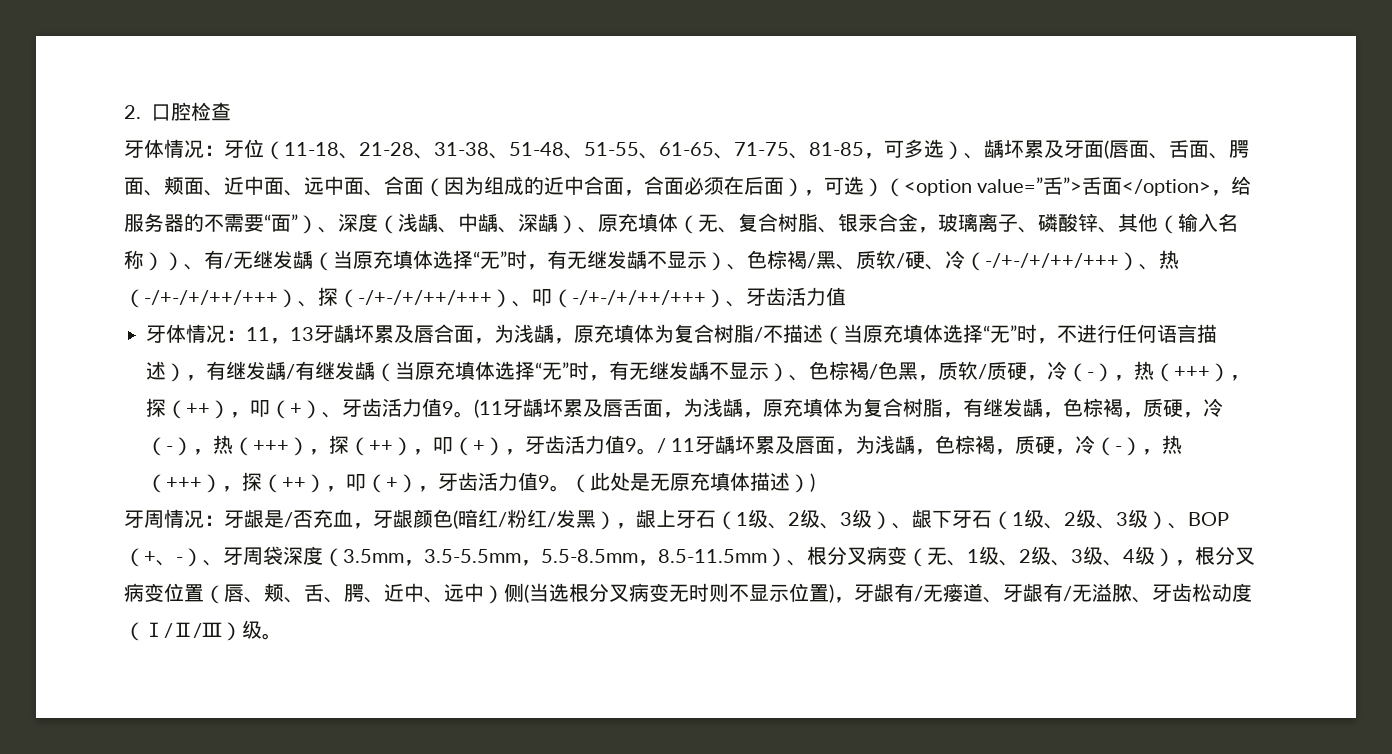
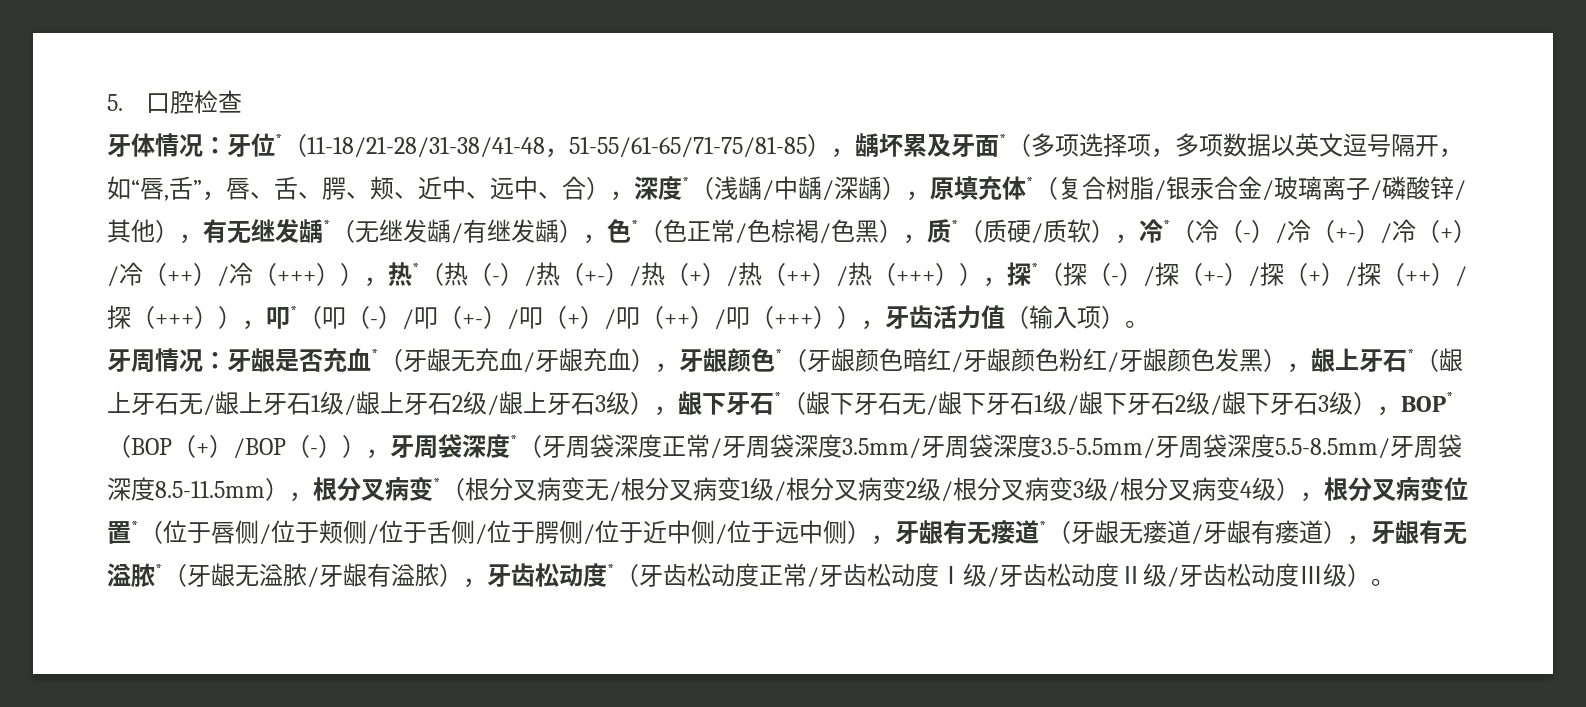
[124,105,141,119] 2. -> [107,94,123,111] 5.
[264,139,1249,160] [124,176,1252,197] [124,213,838,234] （11-18、21-28、31-38、51-48、51-55、61-65、71-75、81-85，可多选）、龋坏累及牙面(唇面、舌面、腭面、颊面、近中面、远中面、合面（因为组成的近中合面，合面必须在后面），可选）（<option value=”舌”>舌面</option>，给服务器的不需要“面”）、深度（浅龋、中龋、深龋）、原充填体（无、复合树脂、 -> [275,133,1463,158] [107,176,1166,201] *（11-18/21-28/31-38/41-48，51-55/61-65/71-75/81-85），龋坏累及牙面*（多项选择项，多项数据以英文逗号隔开，如“唇,舌”，唇、舌、腭、颊、近中、远中、合），深度*（浅龋/中龋/深龋），原填充体*（复合树脂/
[918,227,938,233] ， -> [1262,180,1274,201] /
[1018,213,1238,234] [124,250,1179,271] [124,287,846,308] [146,324,1217,345] [146,361,226,382] 、磷酸锌、其他（输入名称））、有/无继发龋（当原充填体选择“无”时，有无继发龋不显示）、色棕褐/黑、质软/硬、冷（-/+-/+/++/+++）、热（-/+-/+/++/+++）、探（-/+-/+/++/+++）、叩（-/+-/+/++/+++）、牙齿活力值 // 牙体情况：11，13牙龋坏累及唇合面，为浅龋，原充填体为复合树脂/不描述（当原充填体选择“无”时，不进行任何语言描述），有 -> [1370,176,1466,201] [107,219,379,244] /磷酸锌/其他），有无继发龋*（无
[375,361,1250,382] [146,398,1223,419] [146,435,1183,456] [146,472,815,493] [124,509,556,529] （当原充填体选择“无”时，有无继发龋不显示）、色棕褐/色黑，质软/质硬，冷（-），热（+++），探（++），叩（+）、牙齿活力值9。(11牙龋坏累及唇舌面，为浅龋，原充填体为复合树脂，有继发龋，色棕褐，质硬，冷（-），热（+++），探（++），叩（+），牙齿活力值9。/ 11牙龋坏累及唇面，为浅龋，色棕褐，质硬，冷（-），热（+++），探（++），叩（+），牙齿活力值9。（此处是无原充填体描述）) // 牙周情况：牙龈是/否充血，牙龈颜色(暗红/粉红/ -> [559,219,1477,244] [107,262,1467,287] [107,305,1149,330] [107,348,1215,373] ），色*（色正常/色棕褐/色黑），质*（质硬/质软），冷*（冷（-）/冷（+-）/冷（+）/冷（++）/冷（+++）），热*（热（-）/热（+-）/热（+）/热（++）/热（+++）），探*（探（-）/探（+-）/探（+）/探（++）/探（+++）），叩*（叩（-）/叩（+-）/叩（+）/叩（++）/叩（+++）），牙齿活力值（输入项）。 // 牙周情况：牙龈是否充血*（牙龈无充血/牙龈充血），牙龈颜色*（牙龈颜色暗红/牙龈颜色粉红/牙龈颜色
[716,509,1229,530] [124,546,1123,567] （1级、2级、3级）、龈下牙石（1级、2级、3级）、BOP（+、-）、牙周袋深度（3.5mm，3.5-5.5mm，5.5-8.5mm，8.5-11.5mm）、根分叉病变（无、1级、2级、3级、 -> [1407,348,1463,372] [107,391,1454,416] [107,434,1462,459] [107,476,1240,502] *（龈上牙石无/龈上牙石1级/龈上牙石2级/龈上牙石3级），龈下牙石*（龈下牙石无/龈下牙石1级/龈下牙石2级/龈下牙石3级），BOP*（BOP（+）/BOP（-）），牙周袋深度*（牙周袋深度正常/牙周袋深度3.5mm/牙周袋深度3.5-5.5mm/牙周袋深度5.5-8.5mm/牙周袋深度8.5-11.5mm），根分叉病变*（根分叉病变无/根分叉病变1级/根分叉病变2级/根分叉病变3级/根分叉病变
[204,583,1252,604] [124,620,262,641] （唇、颊、舌、腭、近中、远中）侧(当选根分叉病变无时则不显示位置)，牙龈有/无瘘道、牙龈有/无溢脓、牙齿松动度（Ⅰ/Ⅱ/Ⅲ）级 -> [131,520,1467,545] [107,563,1371,588] *（位于唇侧/位于颊侧/位于舌侧/位于腭侧/位于近中侧/位于远中侧），牙龈有无瘘道*（牙龈无瘘道/牙龈有瘘道），牙龈有无溢脓*（牙龈无溢脓/牙龈有溢脓），牙齿松动度*（牙齿松动度正常/牙齿松动度Ⅰ级/牙齿松动度Ⅱ级/牙齿松动度Ⅲ级）

